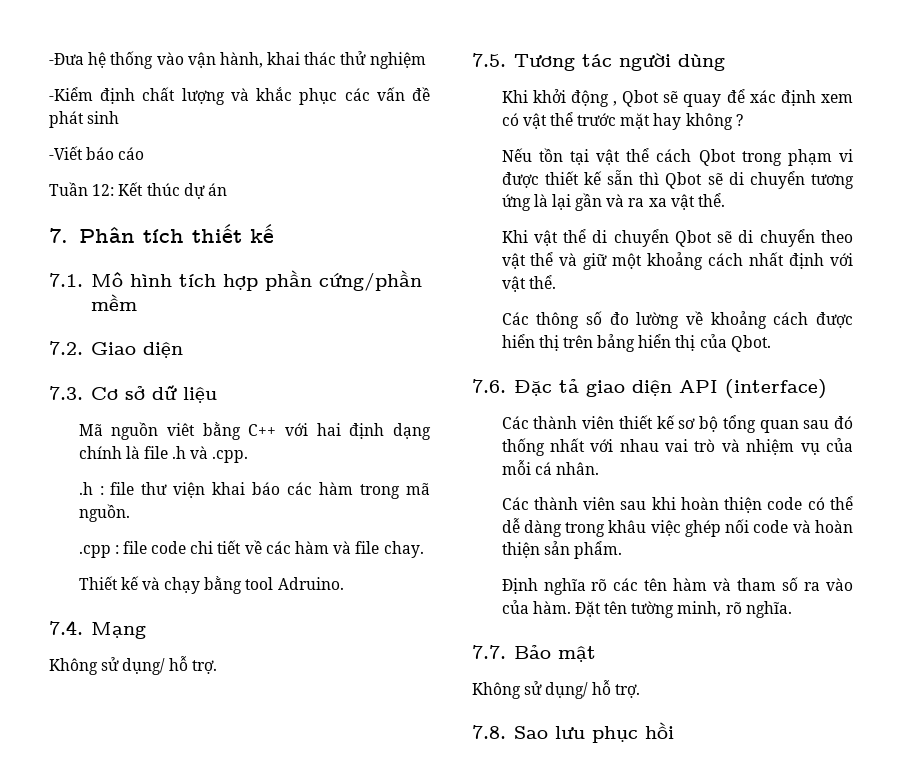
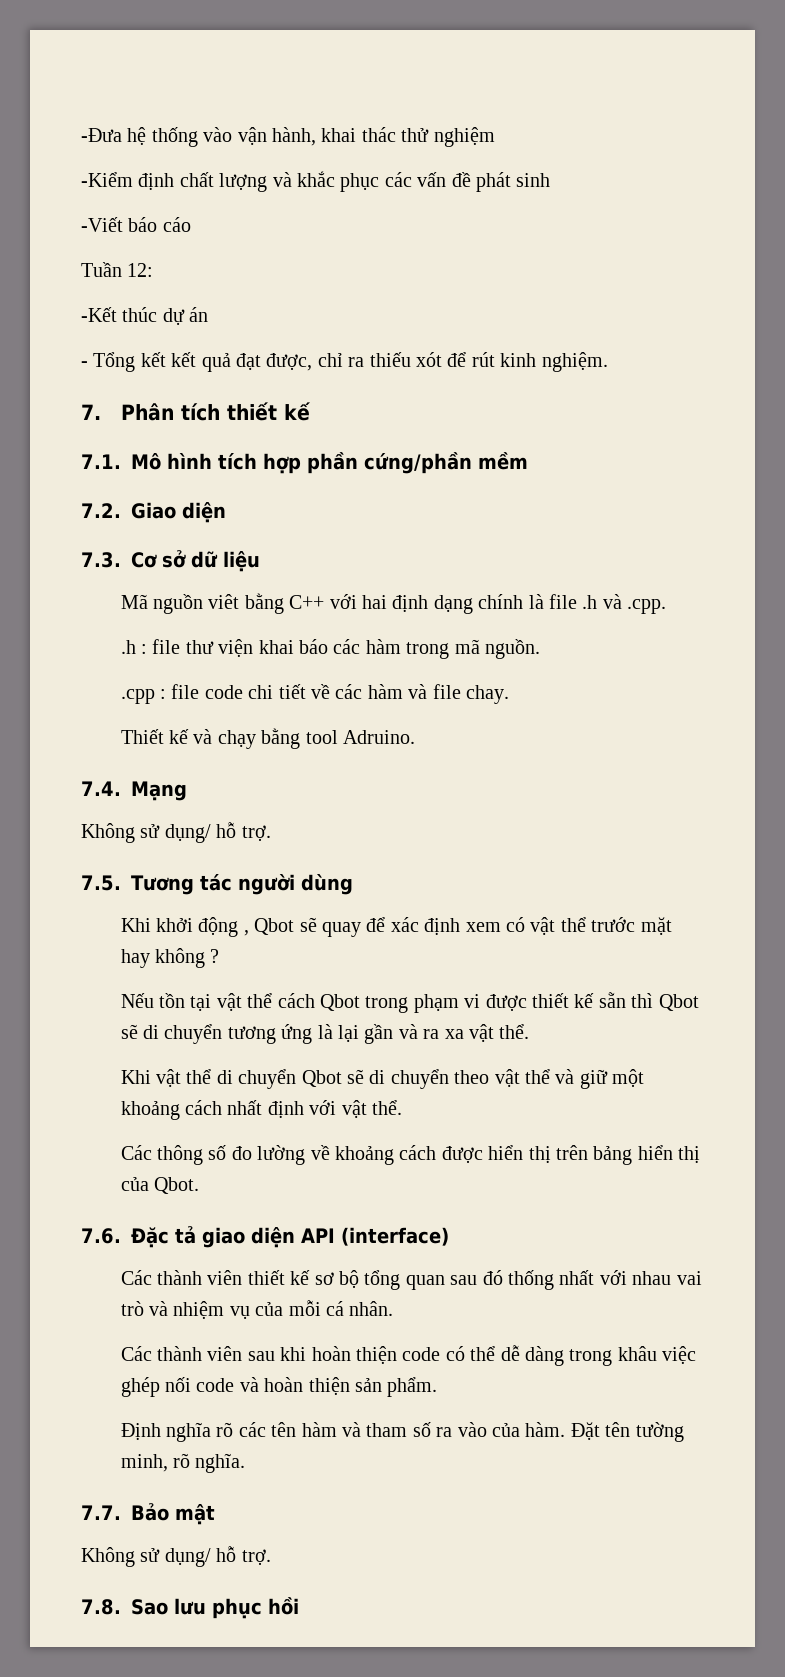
[118,182,144,196] Kết -> [81,307,117,322] // -Kết
(227, 189) none -> [81,352,608,372] // - Tổng kết kết quả đạt được, chỉ ra thiếu xót để rút kinh nghiệm.

